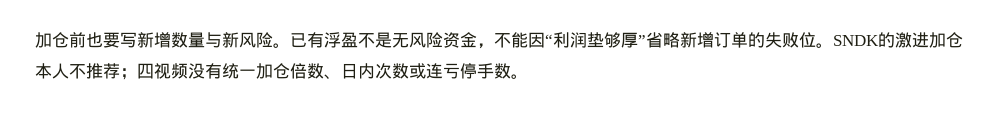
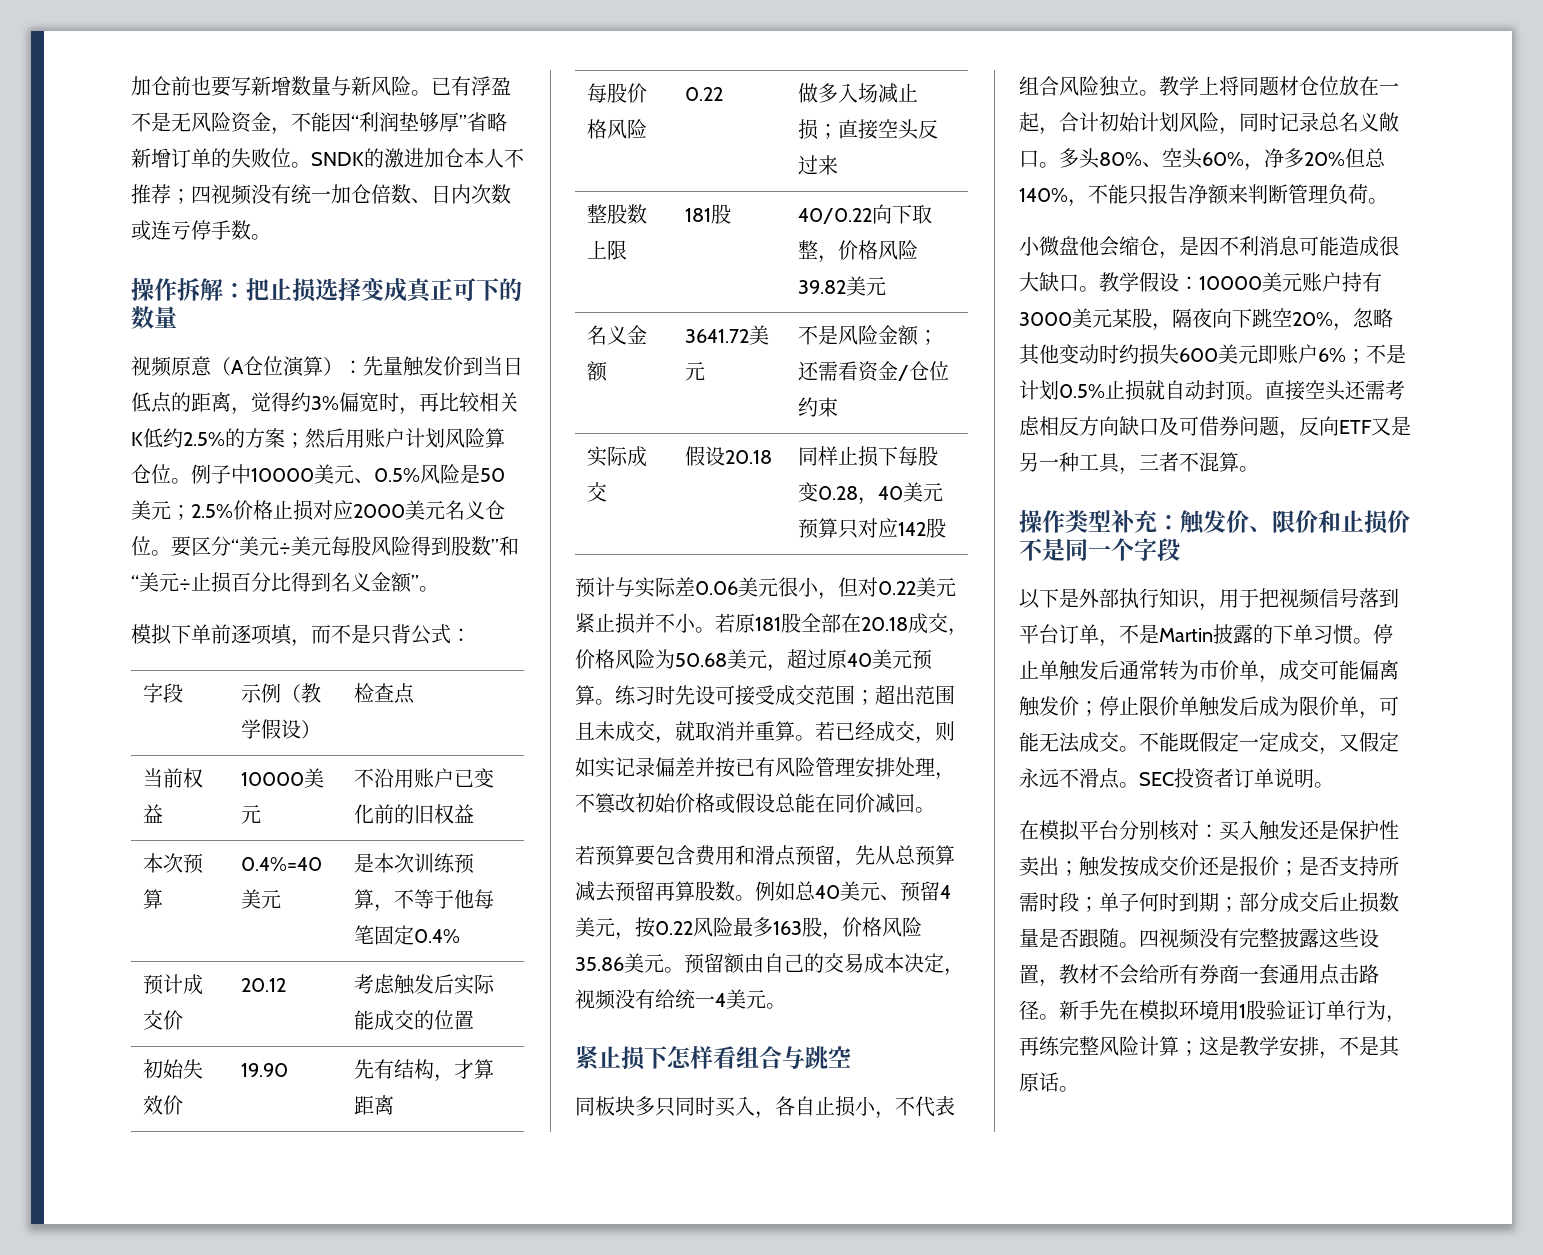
(528, 76) none -> [131,277,522,303] [131,306,177,329] [131,356,523,377] [131,392,519,415] [131,428,505,449] [131,464,505,484] [131,500,505,521] [131,536,519,557] [131,572,439,593] [131,624,471,647] [143,683,184,703] [241,683,322,703] [241,719,322,739] [354,683,416,704] [143,768,204,788] [143,804,164,823] [241,768,325,788] [241,805,262,824] [354,768,495,788] [354,804,475,824] [143,853,204,874] [143,889,164,909] [241,857,323,871] [241,889,282,909] [354,853,475,874] [354,889,495,912] [354,925,461,945] [143,974,204,995] [143,1010,184,1030] [241,978,287,992] [354,974,496,995] [354,1010,475,1031] [143,1059,204,1079] [143,1095,184,1115] [241,1063,289,1077] [354,1059,495,1082] [354,1095,395,1115] [587,83,648,103] [587,119,648,139] [685,87,724,101] [798,83,919,103] [798,119,939,140] [798,155,839,175] [587,204,648,224] [587,240,628,260] [685,204,732,224] [798,204,933,224] [798,240,919,263] [798,276,887,296] [587,325,648,345] [587,361,609,382] [685,325,770,345] [685,362,706,381] [798,325,939,346] [798,361,950,382] [798,397,839,417] [587,446,648,467] [587,482,608,502] [685,446,773,466] [798,446,939,467] [798,482,944,505] [798,518,947,539] [575,577,956,600] [575,613,968,636] [575,649,932,672] [575,685,955,706] [575,721,955,744] [575,757,955,780] [575,793,935,814] [575,845,955,868] [575,881,951,902] [575,917,922,940] [575,953,964,976] [575,989,786,1010] [575,1046,851,1070] [575,1096,955,1119] [1019,76,1399,97] [1019,112,1399,135] [1019,148,1386,171] [1019,184,1388,207] [1019,236,1399,259] [1019,272,1382,292] [1019,308,1393,331] [1019,344,1406,365] [1019,380,1405,401] [1019,416,1411,439] [1019,452,1259,475] [1019,509,1410,535] [1019,538,1180,561] [1019,588,1399,611] [1019,624,1393,647] [1019,660,1399,683] [1019,696,1399,719] [1019,732,1399,755] [1019,768,1334,789] [1019,820,1399,841] [1019,856,1399,877] [1019,892,1399,913] [1019,928,1379,949] [1019,964,1379,987] [1019,1000,1406,1023] [1019,1036,1400,1059] [1019,1072,1079,1092] // 操作拆解：把止损选择变成真正可下的数量 // 视频原意（A仓位演算）：先量触发价到当日低点的距离，觉得约3%偏宽时，再比较相关K低约2.5%的方案；然后用账户计划风险算仓位。例子中10000美元、0.5%风险是50美元；2.5%价格止损对应2000美元名义仓位。要区分“美元÷美元每股风险得到股数”和“美元÷止损百分比得到名义金额”。 // 模拟下单前逐项填，而不是只背公式： // 字段 | 示例（教学假设） | 检查点 // 当前权益 | 10000美元 | 不沿用账户已变化前的旧权益 // 本次预算 | 0.4%=40美元 | 是本次训练预算，不等于他每笔固定0.4% // 预计成交价 | 20.12 | 考虑触发后实际能成交的位置 // 初始失效价 | 19.90 | 先有结构，才算距离 // 每股价格风险 | 0.22 | 做多入场减止损；直接空头反过来 // 整股数上限 | 181股 | 40/0.22向下取整，价格风险39.82美元 // 名义金额 | 3641.72美元 | 不是风险金额；还需看资金/仓位约束 // 实际成交 | 假设20.18 | 同样止损下每股变0.28，40美元预算只对应142股 // 预计与实际差0.06美元很小，但对0.22美元紧止损并不小。若原181股全部在20.18成交，价格风险为50.68美元，超过原40美元预算。练习时先设可接受成交范围；超出范围且未成交，就取消并重算。若已经成交，则如实记录偏差并按已有风险管理安排处理，不篡改初始价格或假设总能在同价减回。 // 若预算要包含费用和滑点预留，先从总预算减去预留再算股数。例如总40美元、预留4美元，按0.22风险最多163股，价格风险35.86美元。预留额由自己的交易成本决定，视频没有给统一4美元。 // 紧止损下怎样看组合与跳空 // 同板块多只同时买入，各自止损小，不代表组合风险独立。教学上将同题材仓位放在一起，合计初始计划风险，同时记录总名义敞口。多头80%、空头60%，净多20%但总140%，不能只报告净额来判断管理负荷。 // 小微盘他会缩仓，是因不利消息可能造成很大缺口。教学假设：10000美元账户持有3000美元某股，隔夜向下跳空20%，忽略其他变动时约损失600美元即账户6%；不是计划0.5%止损就自动封顶。直接空头还需考虑相反方向缺口及可借券问题，反向ETF又是另一种工具，三者不混算。 // 操作类型补充：触发价、限价和止损价不是同一个字段 // 以下是外部执行知识，用于把视频信号落到平台订单，不是Martin披露的下单习惯。停止单触发后通常转为市价单，成交可能偏离触发价；停止限价单触发后成为限价单，可能无法成交。不能既假定一定成交，又假定永远不滑点。SEC投资者订单说明。 // 在模拟平台分别核对：买入触发还是保护性卖出；触发按成交价还是报价；是否支持所需时段；单子何时到期；部分成交后止损数量是否跟随。四视频没有完整披露这些设置，教材不会给所有券商一套通用点击路径。新手先在模拟环境用1股验证订单行为，再练完整风险计算；这是教学安排，不是其原话。

